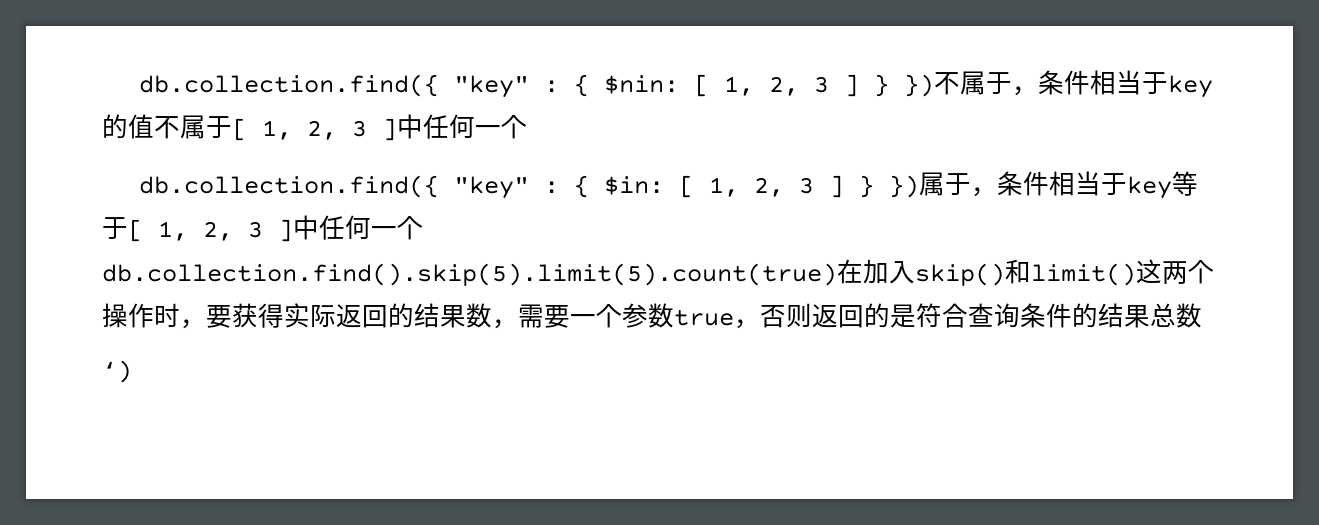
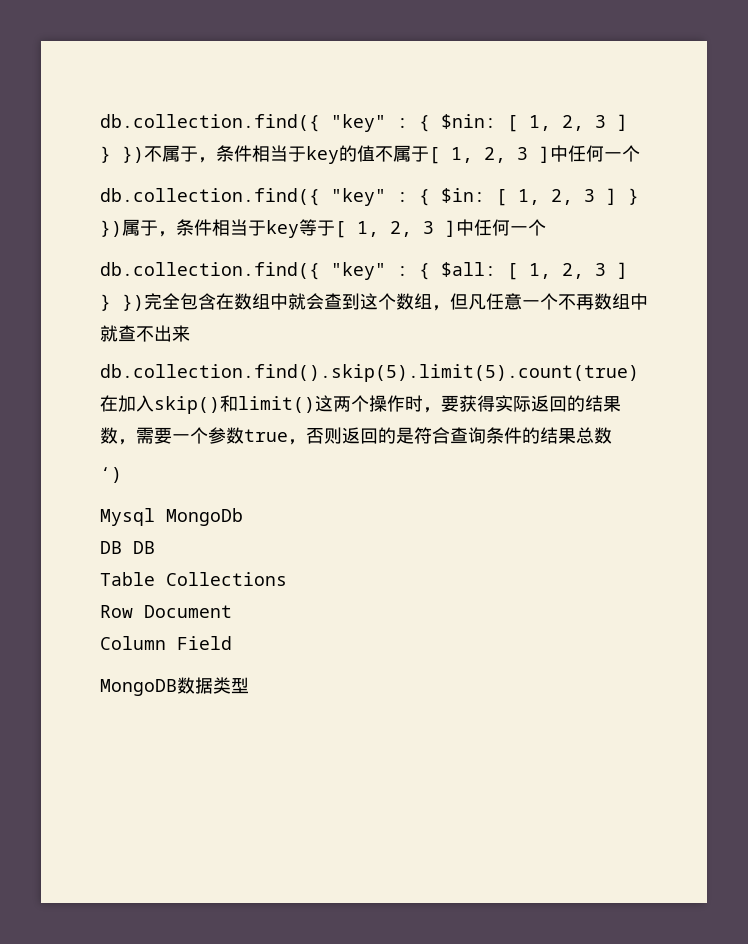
(423, 228) none -> [100,262,628,280] [100,293,648,311] [100,325,190,342] // db.collection.find({ "key" : { $all: [ 1, 2, 3 ] } })完全包含在数组中就会查到这个数组，但凡任意一个不再数组中就查不出来
(132, 371) none -> [100,508,243,526] [100,541,155,554] [100,572,287,586] [100,605,232,618] [100,636,232,650] [100,677,249,696] // Mysql MongoDb // DB DB // Table Collections // Row Document // Column Field // MongoDB数据类型

